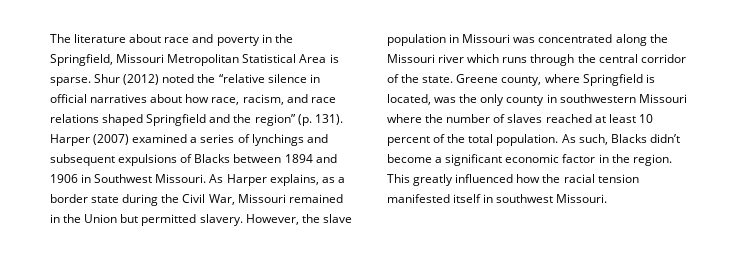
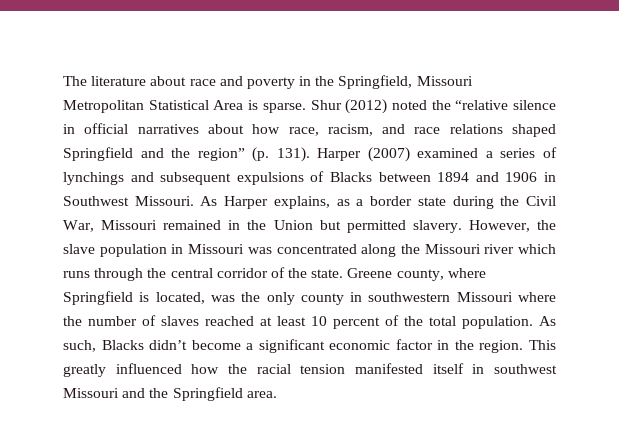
[556,194,608,203] Missouri. -> [63,387,277,401] Missouri and the Springfield area.

